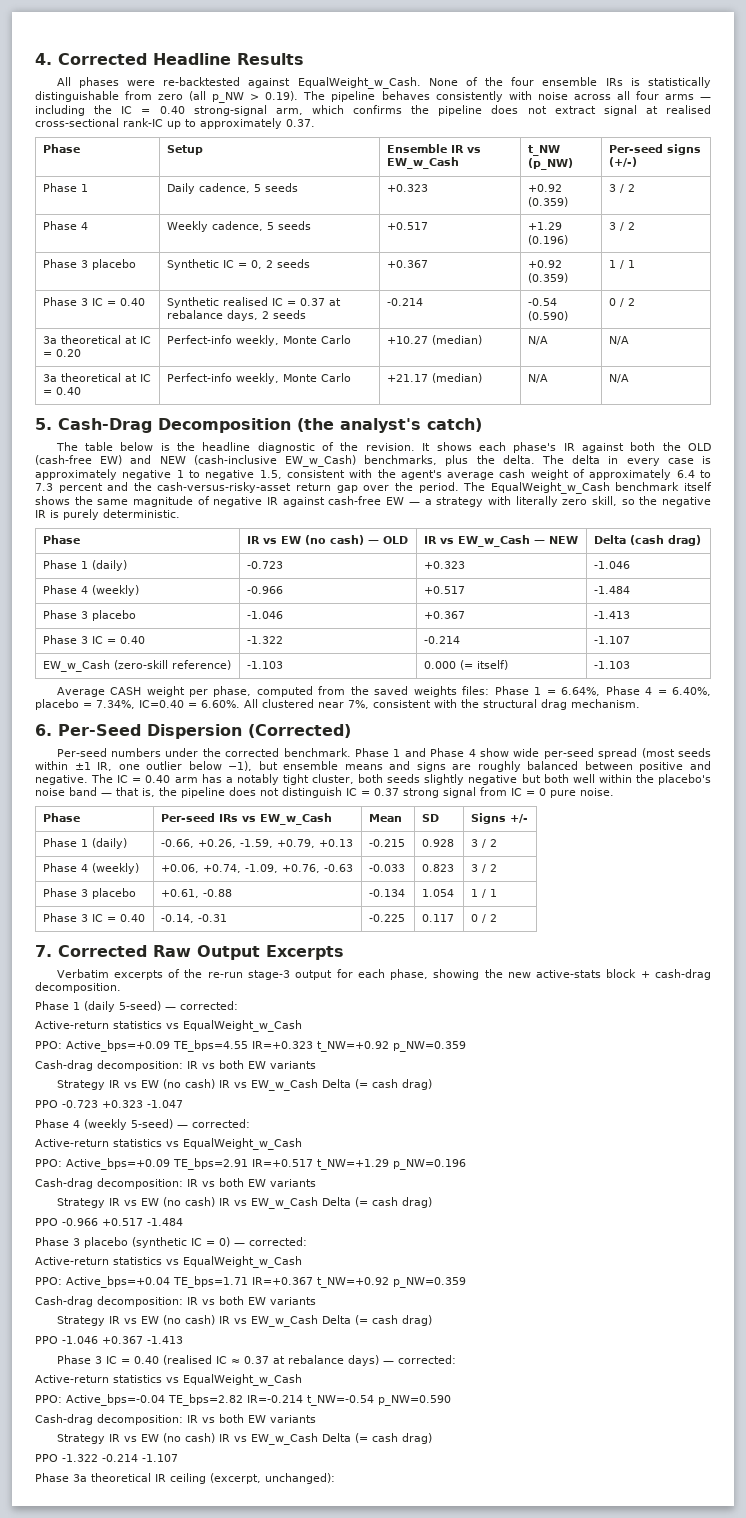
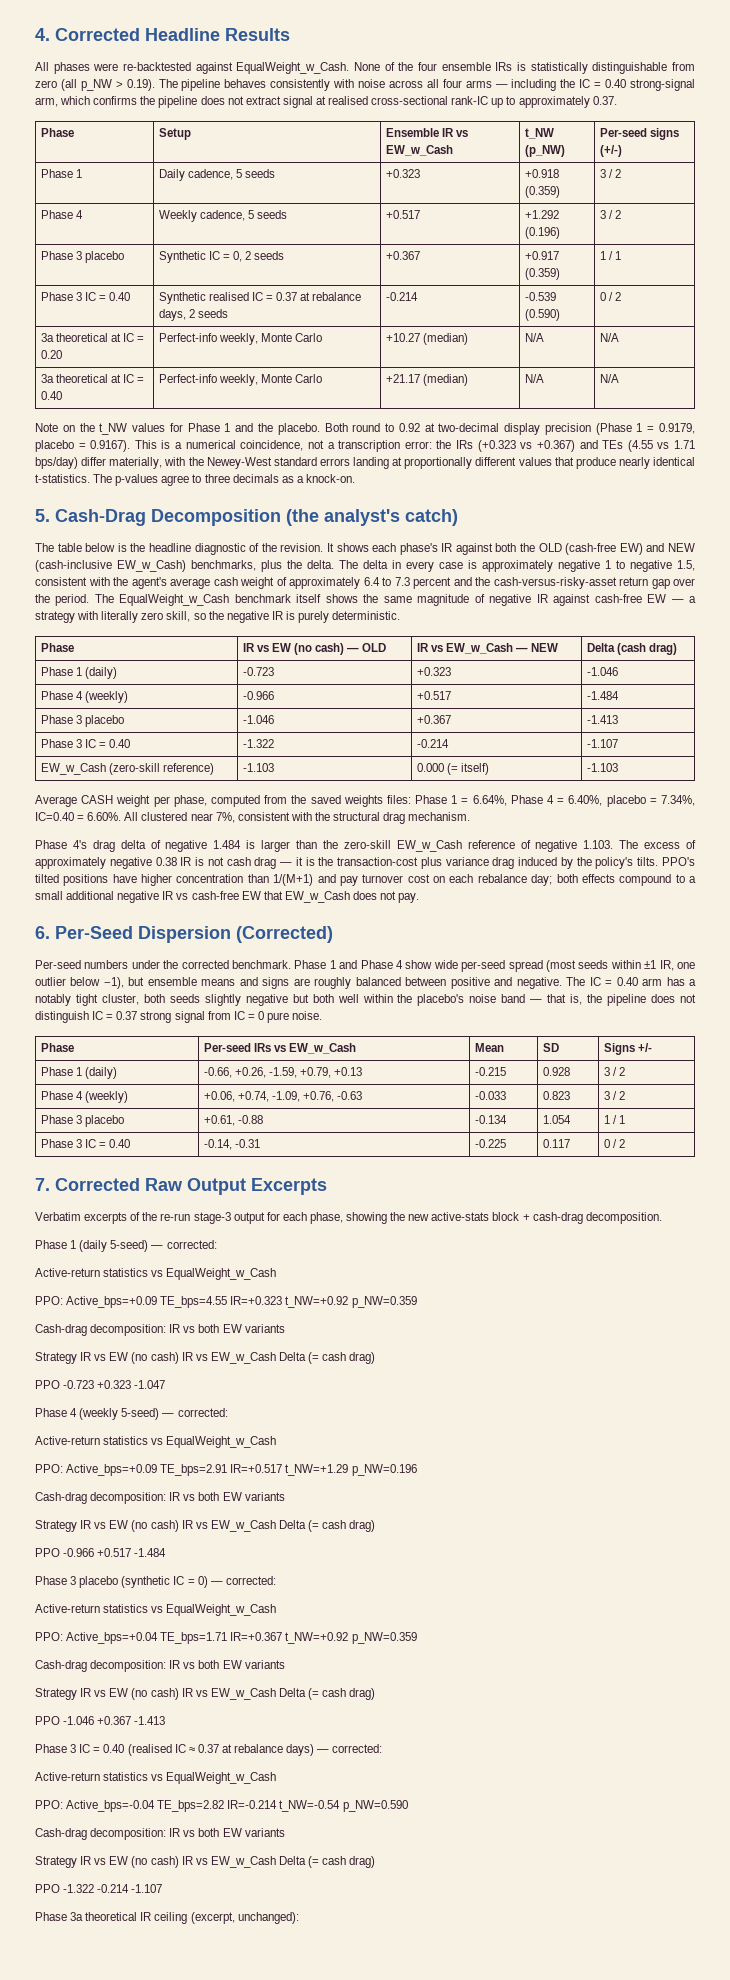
[527,184,562,192] +0.92 -> [524,169,559,178] +0.918
[527,222,562,230] +1.29 -> [524,210,559,219] +1.292
[527,260,562,268] +0.92 -> [524,251,559,260] +0.917
[527,298,557,306] -0.54 -> [524,292,556,301] -0.539
(629, 378) none -> [35,423,695,435] [35,440,695,452] [35,457,695,469] [35,474,355,486] // Note on the t_NW values for Phase 1 and the placebo. Both round to 0.92 at two-decimal display precision (Phase 1 = 0.9179, placebo = 0.9167). This is a numerical coincidence, not a transcription error: the IRs (+0.323 vs +0.367) and TEs (4.55 vs 1.71 bps/day) differ materially, with the Newey-West standard errors landing at proportionally different values that produce nearly identical t-statistics. The p-values agree to three decimals as a knock-on.
(640, 703) none -> [35,840,697,852] [35,857,696,869] [35,874,696,886] [35,891,420,903] // Phase 4's drag delta of negative 1.484 is larger than the zero-skill EW_w_Cash reference of negative 1.103. The excess of approximately negative 0.38 IR is not cash drag — it is the transaction-cost plus variance drag induced by the policy's tilts. PPO's tilted positions have higher concentration than 1/(M+1) and pay turnover cost on each rebalance day; both effects compound to a small additional negative IR vs cash-free EW that EW_w_Cash does not pay.

